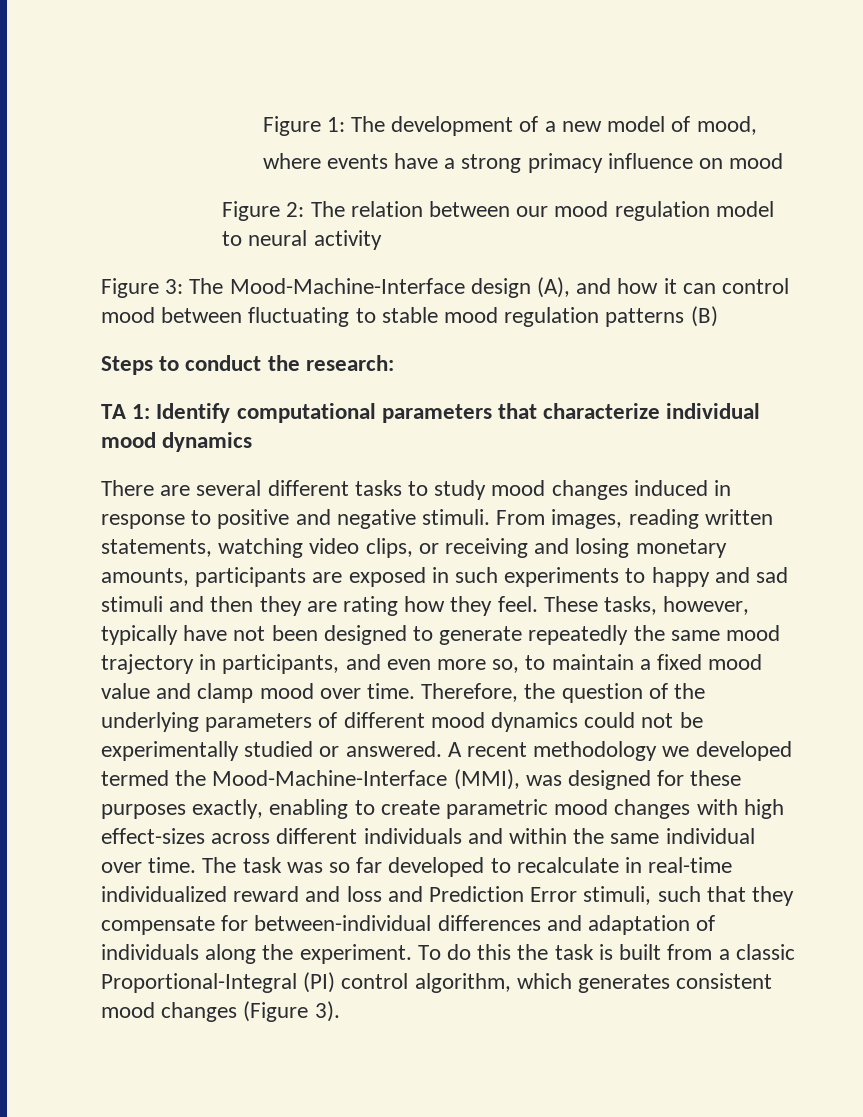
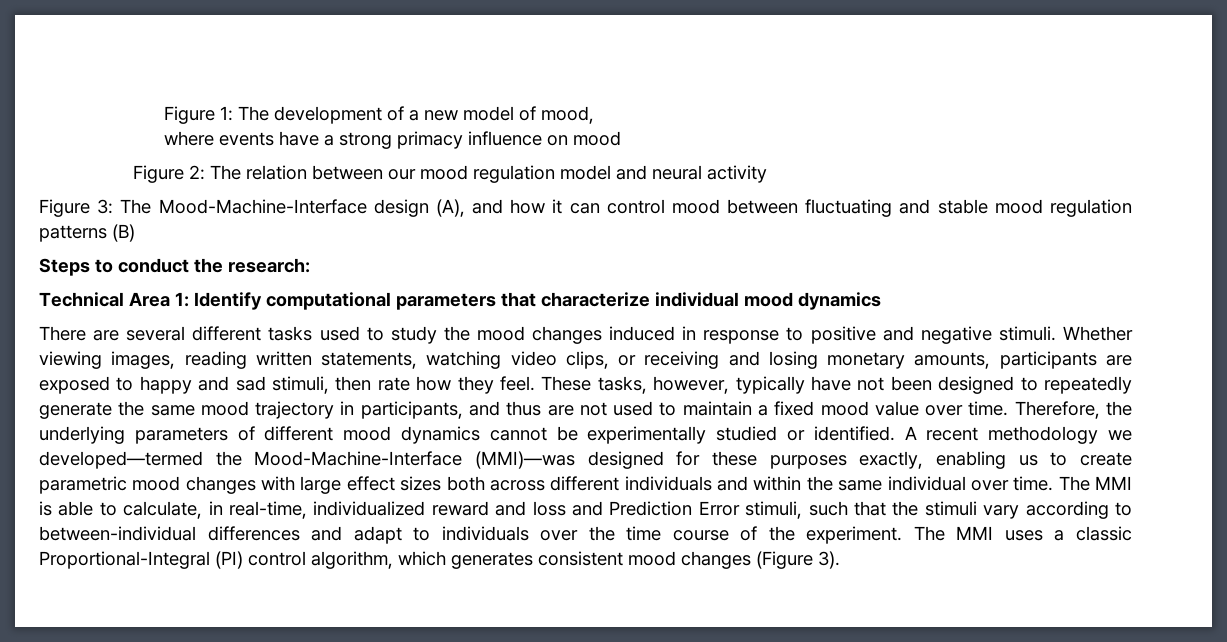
[222,231,243,246] to -> [616,165,648,180] and
[355,308,376,323] to -> [899,199,931,214] and
[101,404,126,419] TA -> [39,292,170,307] Technical Area
(402, 488) none -> [319,326,360,341] used
(487, 490) none -> [443,326,470,341] the
[496,510,546,525] From -> [1062,326,1133,341] [39,351,102,369] Whether viewing
[431,567,620,587] in such experiments -> (110, 385) none
[101,596,399,616] stimuli and then they are rating -> [272,376,410,394] stimuli, then rate
[439,625,629,645] generate repeatedly -> [1043,376,1132,394] [39,402,112,419] repeatedly generate
[386,659,520,673] even more so, -> [506,401,654,416] thus are not used
[156,683,314,703] and clamp mood -> (919, 408) none
[561,683,706,703] question of the -> (1133, 408) none
[584,712,674,728] could not -> [489,427,547,441] cannot
[345,741,442,757] answered. -> [813,426,895,441] identified.
[695,741,792,761] [101,769,562,790] developed termed the Mood-Machine-Interface (MMI), was -> [39,451,575,469] developed—termed the Mood-Machine-Interface (MMI)—was
(349, 809) none -> [1018,455,1038,466] us
[743,799,784,819] [101,828,205,844] high effect-sizes -> [300,476,485,494] large effect sizes both
[242,857,733,877] task was so far developed to recalculate in real-time -> [1095,476,1132,490] [39,501,307,519] MMI is able to calculate, in real-time,
[752,886,795,906] [101,915,716,935] [101,944,713,964] they compensate for between-individual differences and adaptation of individuals along the experiment. To do this the task is built from -> [892,501,1132,519] [39,526,1043,544] the stimuli vary according to between-individual differences and adapt to individuals over the time course of the experiment. The MMI uses

